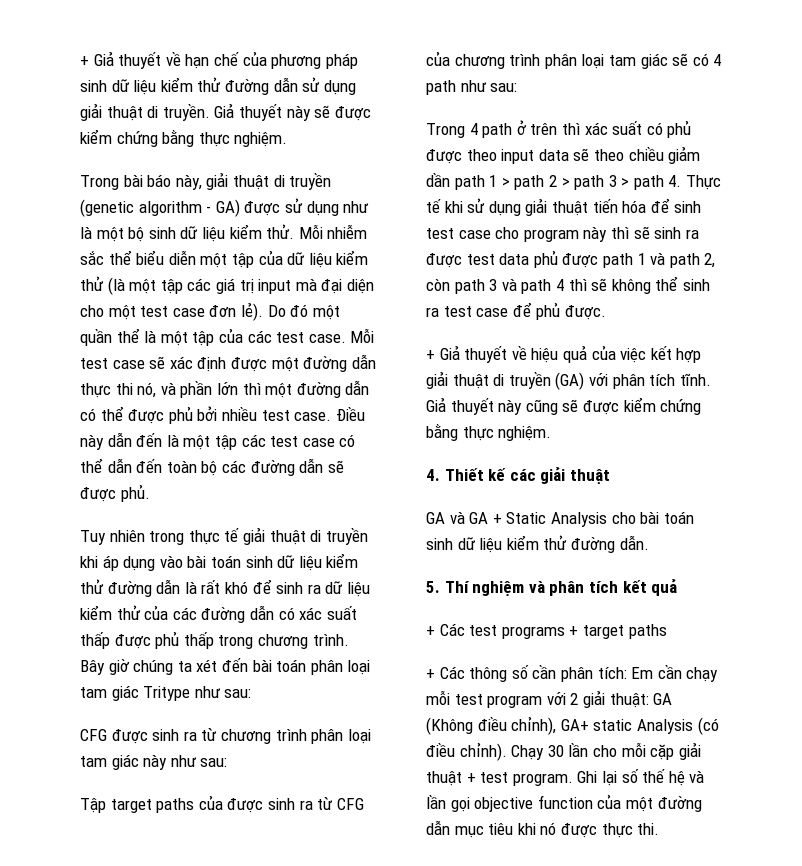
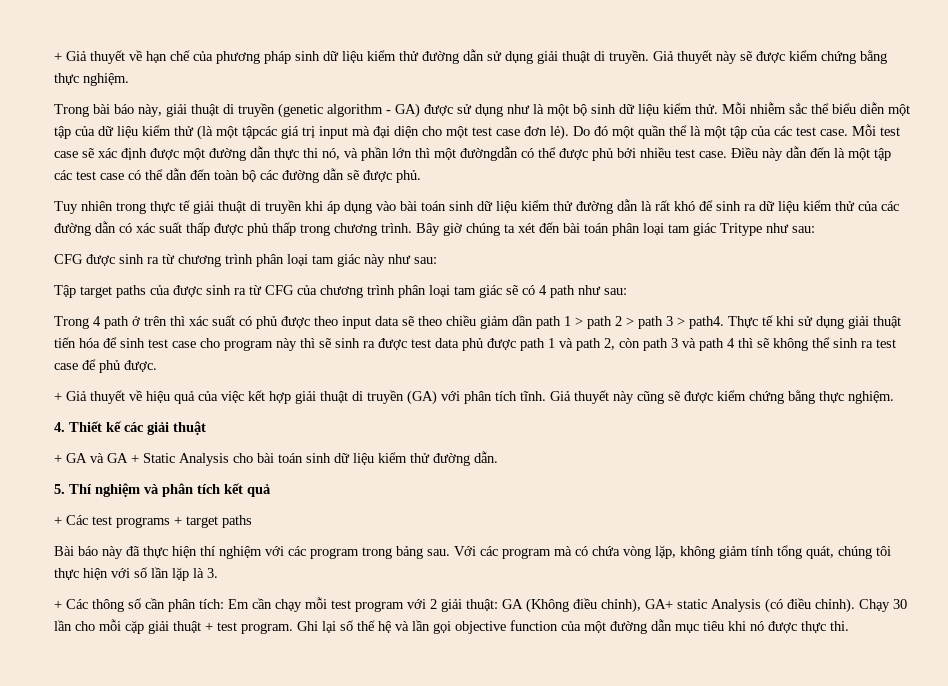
[160,278,212,294] tập các -> [242,126,277,139] tậpcác
[296,380,370,398] đường dẫn -> [460,146,518,161] đườngdẫn
[633,175,682,190] path 4. -> [689,316,724,329] path4.
(610, 476) none -> [54,454,62,463] +
(667, 631) none -> [54,545,891,559] [54,567,218,581] // Bài báo này đã thực hiện thí nghiệm với các program trong bảng sau. Với các program mà có chứa vòng lặp, không giảm tính tổng quát, chúng tôi thực hiện với số lần lặp là 3.

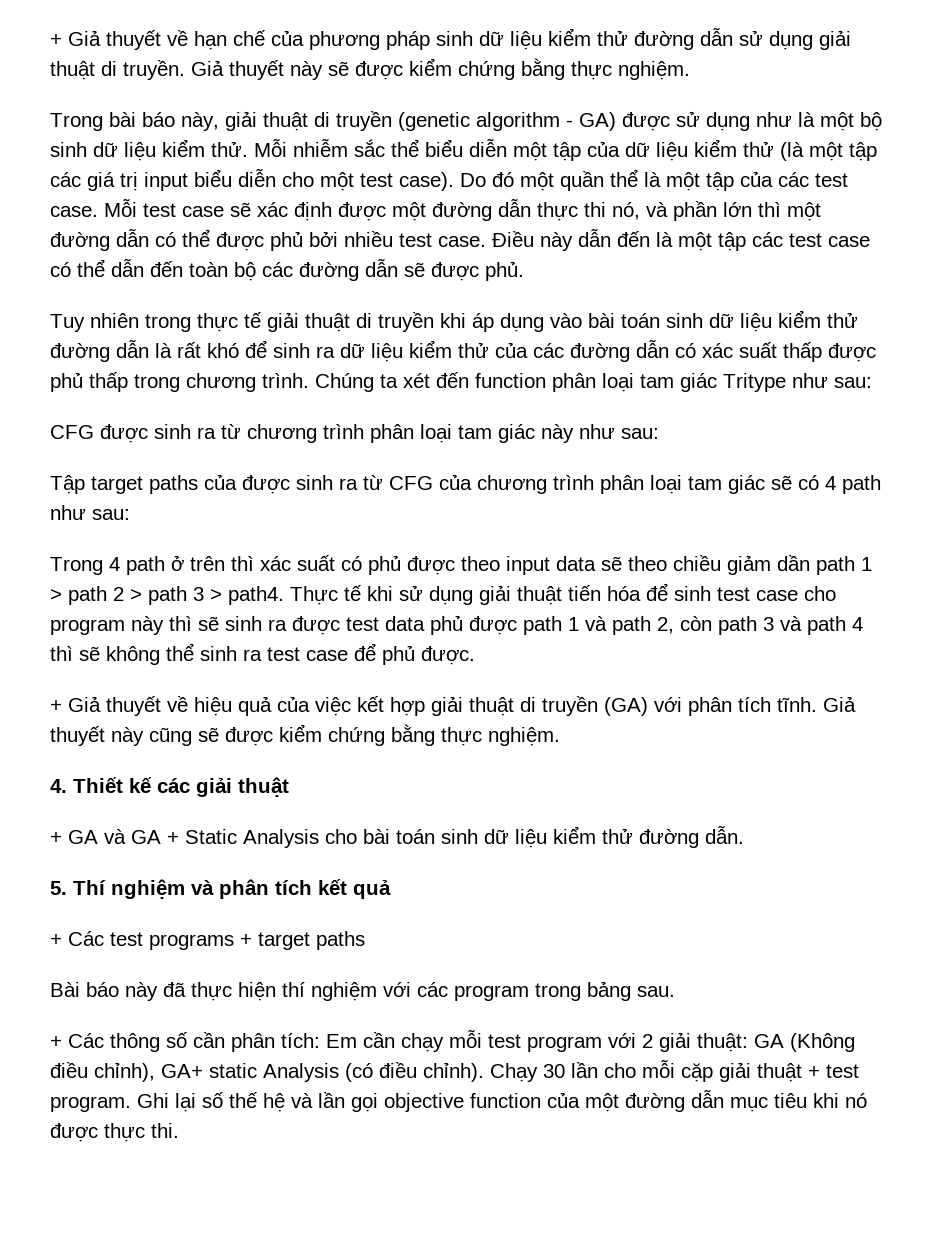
[242,126,277,139] tậpcác -> [849,142,877,161] [50,172,81,187] tập các
[352,125,569,140] mà đại diện cho một test case đơn lẻ). -> [194,169,454,191] biểu diễn cho một test case).
[460,146,518,161] đườngdẫn -> [50,229,149,251] đường dẫn
[416,223,500,236] Bây giờ chúng -> [315,373,374,392] Chúng
[563,223,609,233] bài toán -> [475,373,546,388] function
[454,545,891,559] [54,567,218,581] Với các program mà có chứa vòng lặp, không giảm tính tổng quát, chúng tôi thực hiện với số lần lặp là 3. -> (675, 991) none

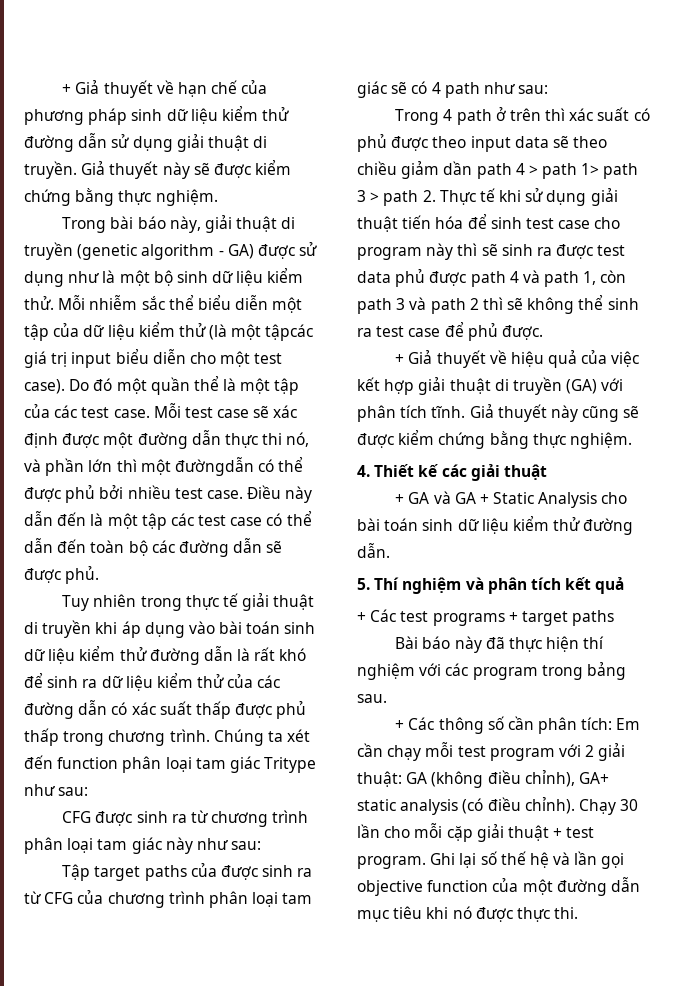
[849,142,877,161] [50,172,81,187] tập các -> [265,324,314,341] tậpcác
[50,229,149,251] đường dẫn -> [174,457,254,476] đườngdẫn
[861,557,872,571] [50,586,142,605] 1 > path 2 > -> [515,163,600,179] 4 > path 1>
[228,586,284,605] path4. -> [383,190,436,206] path 2.
[568,616,674,635] 1 và path 2, -> [509,270,597,287] 4 và path 1,
[852,617,863,631] 4 -> [469,298,479,310] 2
[790,1033,855,1052] (Không -> [431,771,484,788] (không
[263,1063,339,1082] Analysis -> [400,799,459,815] analysis

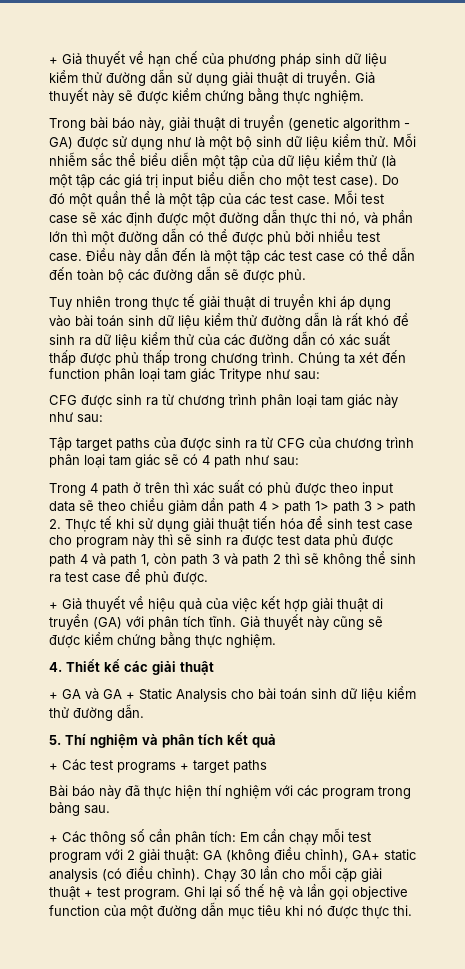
[265,324,314,341] tậpcác -> [76,174,120,188] tập các
[174,457,254,476] đườngdẫn -> [118,228,185,245] đường dẫn

